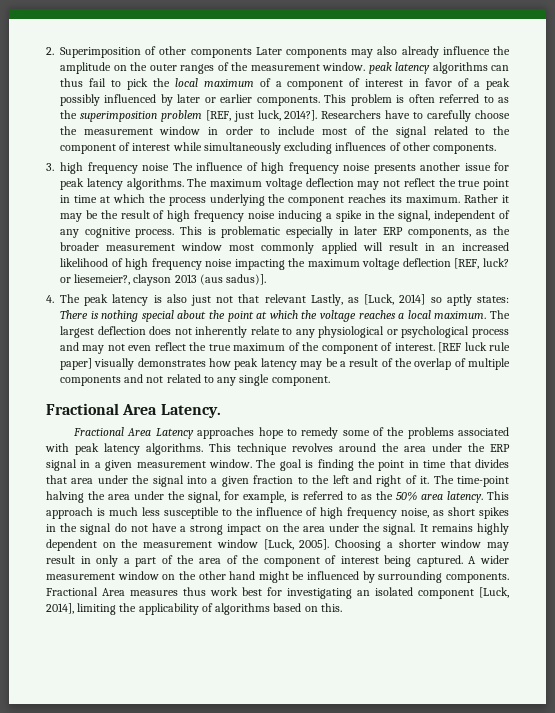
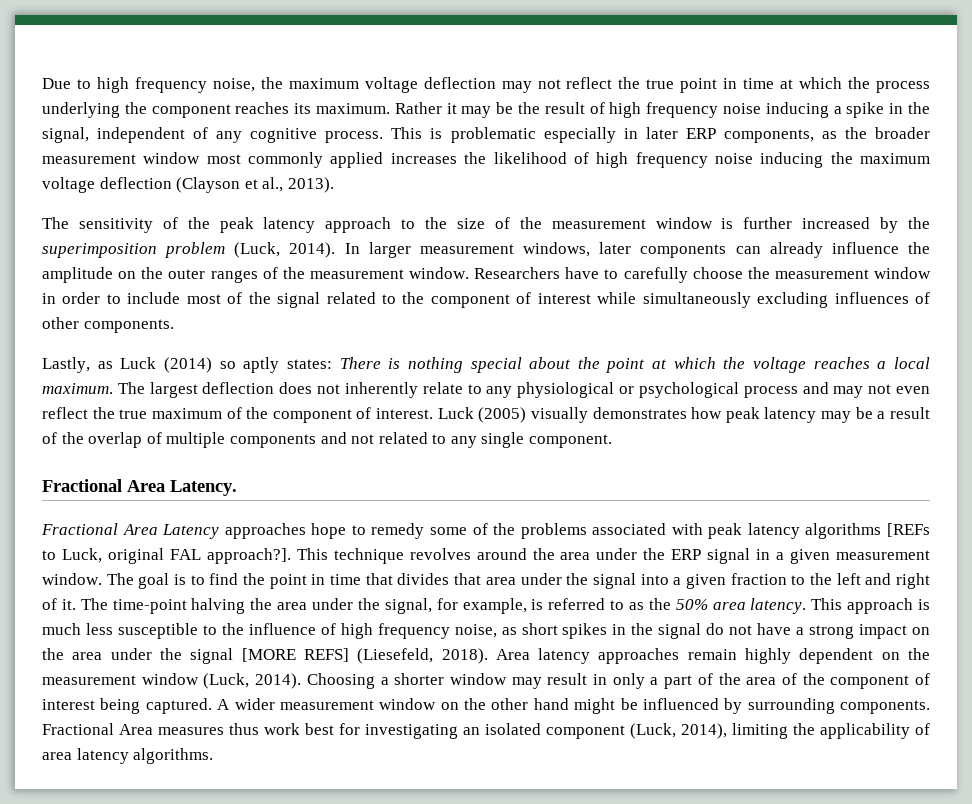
[46,46,510,58] [60,62,509,74] [60,78,510,90] [60,94,509,106] [60,110,511,122] [60,126,510,138] [60,142,497,154] [46,162,509,174] [60,178,208,190] 2. Superimposition of other components Later components may also already influence the amplitude on the outer ranges of the measurement window. peak latency algorithms can thus fail to pick the local maximum of a component of interest in favor of a peak possibly influenced by later or earlier components. This problem is often referred to as the superimposition problem [REF, just luck, 2014?]. Researchers have to carefully choose the measurement window in order to include most of the signal related to the component of interest while simultaneously excluding influences of other components. // 3. high frequency noise The influence of high frequency noise presents another issue for peak latency algorithms. The -> [42,77,283,93] Due to high frequency noise, the
[362,242,510,251] will result in an increased -> [390,152,487,164] increases the
[234,258,510,270] [60,274,267,286] [46,294,426,306] impacting the maximum voltage deflection [REF, luck? or liesemeier?, clayson 2013 (aus sadus)]. // 4. The peak latency is also just not that relevant Lastly, as [Luck, 2014] -> [760,152,931,168] [42,177,334,193] [42,217,931,233] [42,242,931,258] [42,267,931,283] [42,292,931,308] [42,317,174,333] [42,357,212,373] inducing the maximum voltage deflection (Clayson et al., 2013). // The sensitivity of the peak latency approach to the size of the measurement window is further increased by the superimposition problem (Luck, 2014). In larger measurement windows, later components can already influence the amplitude on the outer ranges of the measurement window. Researchers have to carefully choose the measurement window in order to include most of the signal related to the component of interest while simultaneously excluding influences of other components. // Lastly, as Luck (2014)
[438,342,510,353] [60,358,92,370] [REF luck rule paper] -> [437,407,527,423] Luck (2005)
[146,443,203,455] algorithms. -> [805,523,930,539] [42,548,291,564] algorithms [REFs to Luck, original FAL approach?].
[317,459,354,471] finding -> [190,573,239,585] to find
[383,523,473,535] signal. It remains -> [190,648,737,664] signal [MORE REFS] (Liesefeld, 2018). Area latency approaches remain
[263,539,330,550] [Luck, 2005]. -> [203,673,302,689] (Luck, 2014).
[479,587,509,598] [46,603,74,614] [Luck, 2014], -> [630,723,727,739] (Luck, 2014),
[215,603,342,615] algorithms based on this. -> [42,748,214,764] area latency algorithms.

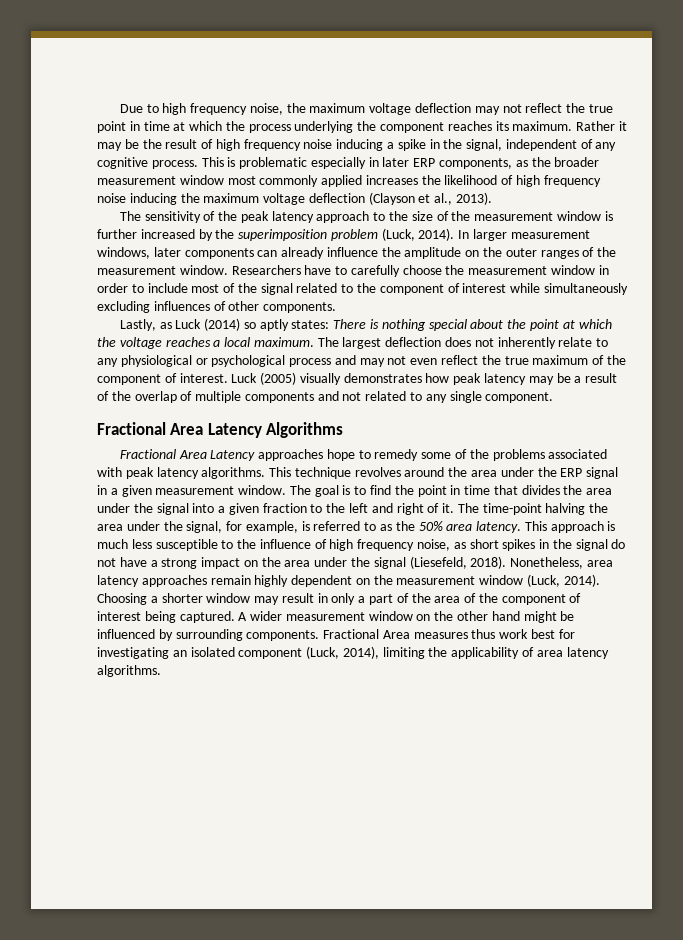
[170,480,237,496] Latency. -> [207,422,344,438] Latency Algorithms
[805,523,930,539] [42,548,291,564] algorithms [REFs to Luck, original FAL approach?]. -> [201,467,266,479] algorithms.
[454,573,482,585] that -> [563,485,583,495] the
[241,648,530,664] [MORE REFS] (Liesefeld, 2018). Area -> [409,556,613,569] (Liesefeld, 2018). Nonetheless, area

